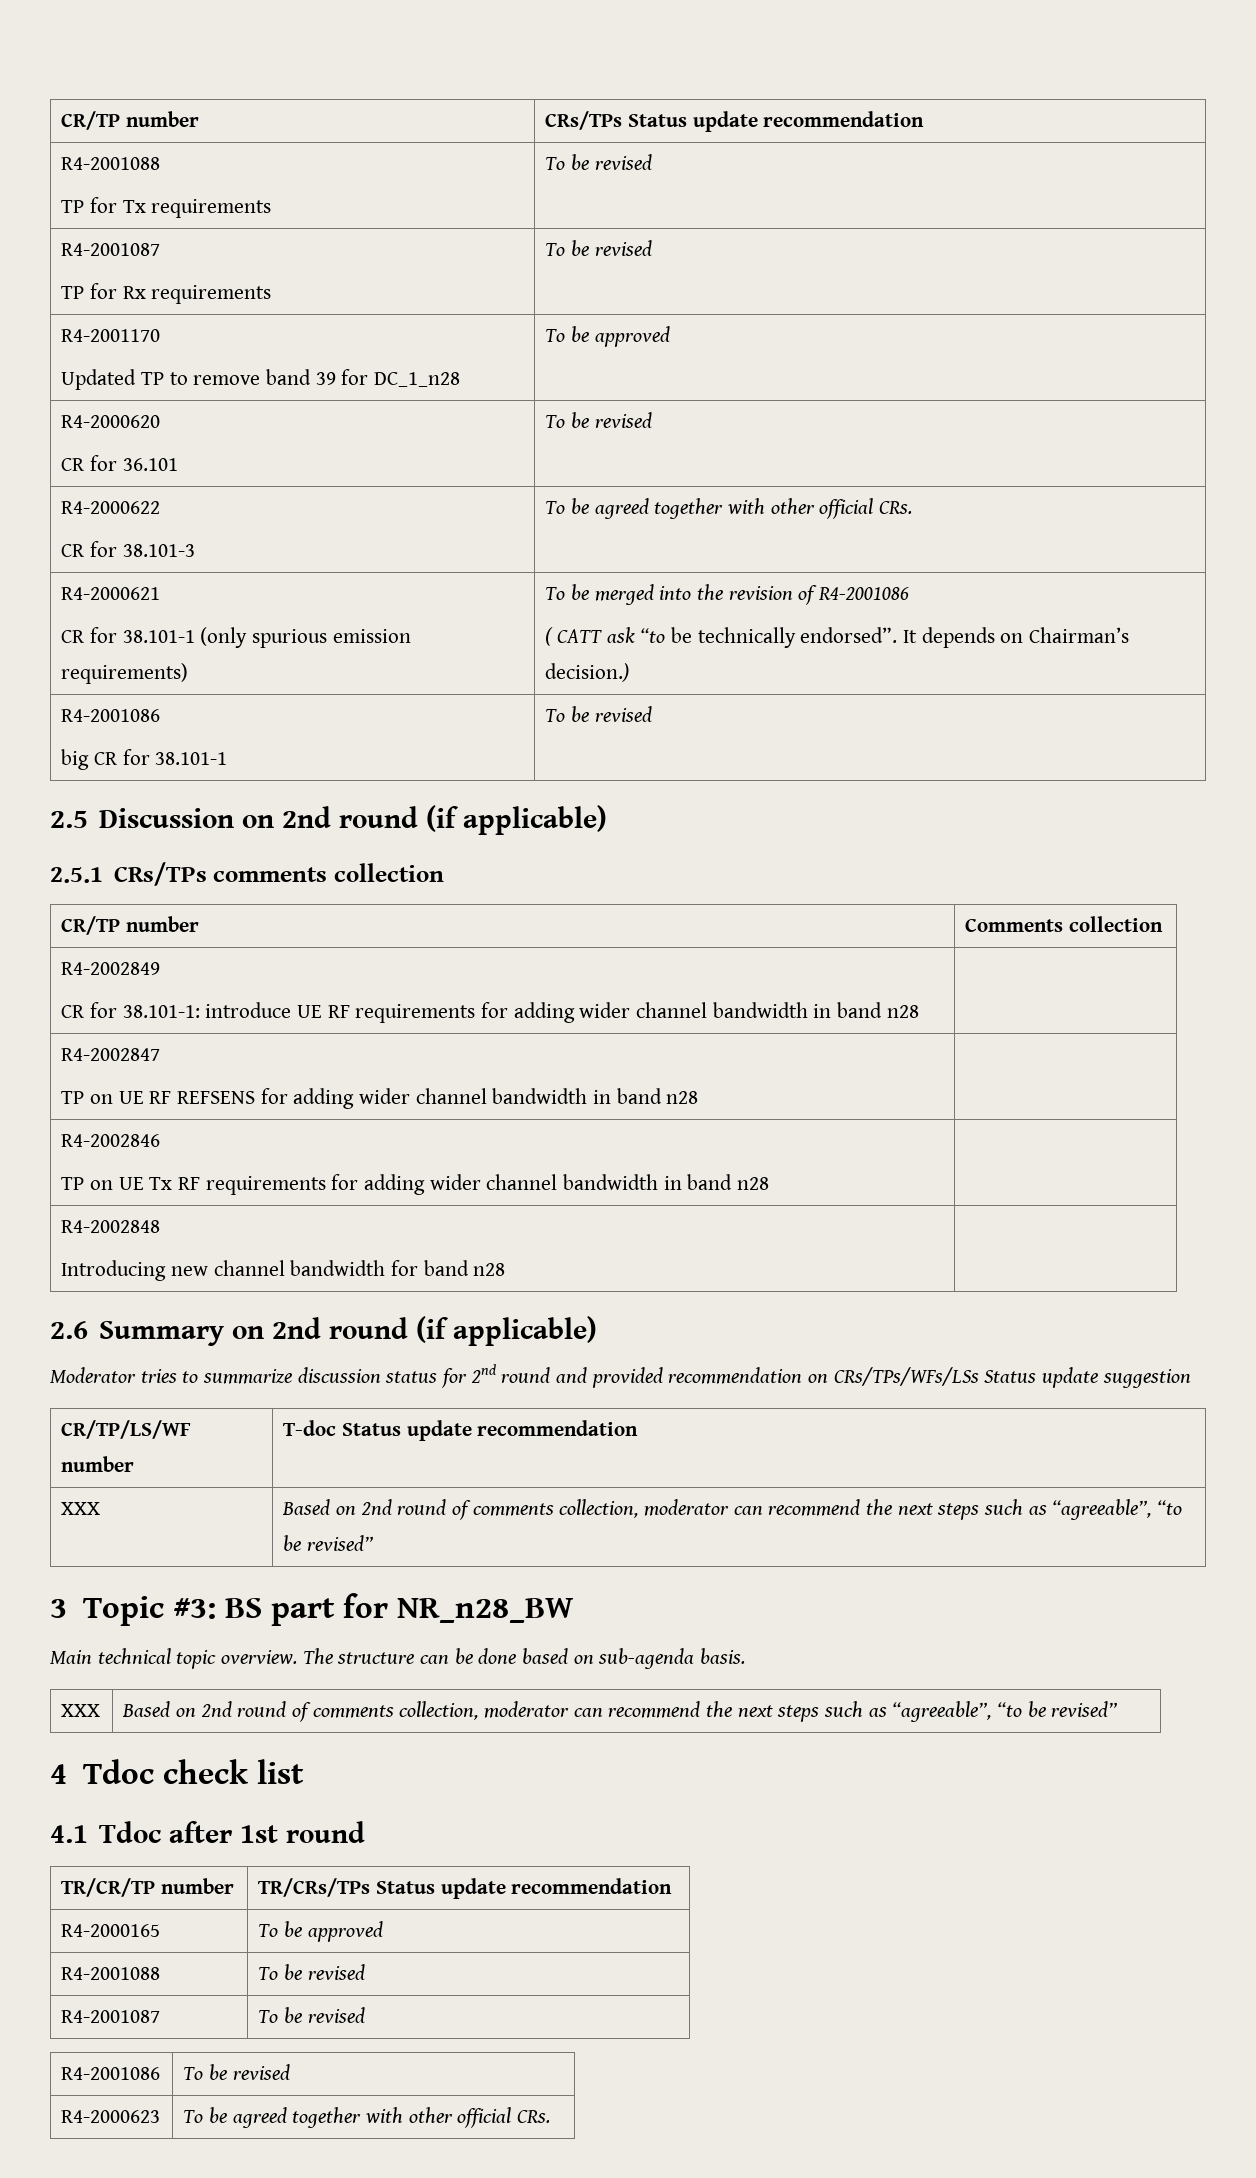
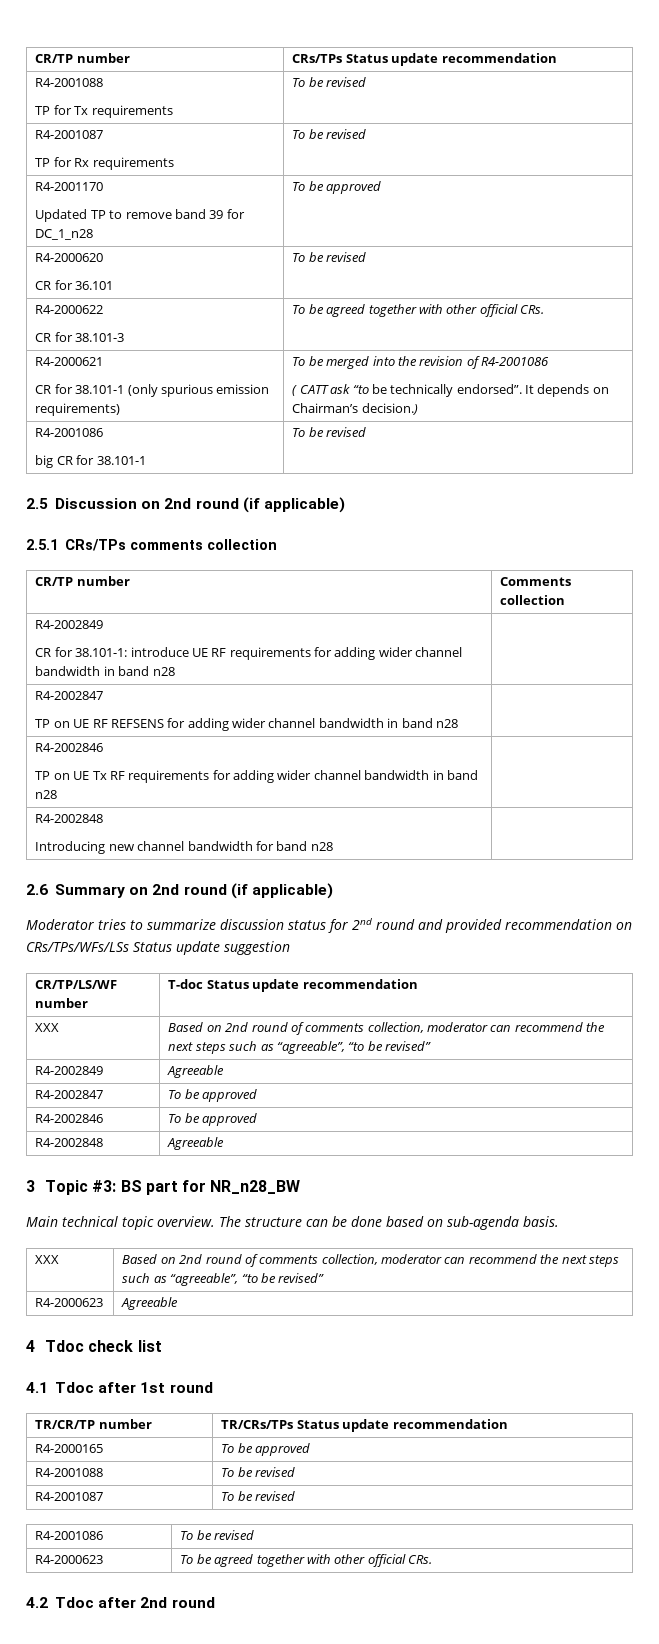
(373, 1543) none -> [35,1066,104,1075] [167,1065,225,1078] [35,1090,104,1099] [168,1089,258,1102] [35,1114,104,1123] [168,1113,258,1126] [35,1138,104,1147] [167,1137,225,1150] // R4-2002849 | Agreeable // R4-2002847 | To be approved // R4-2002846 | To be approved // R4-2002848 | Agreeable
(1118, 1709) none -> [35,1298,104,1307] [121,1297,179,1310] // R4-2000623 | Agreeable
(550, 2116) none -> [26,1597,215,1608] // 4.2 Tdoc after 2nd round

